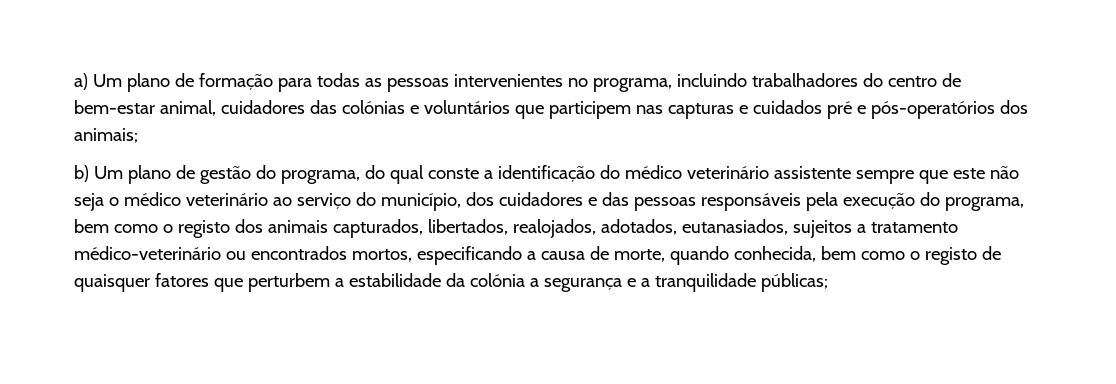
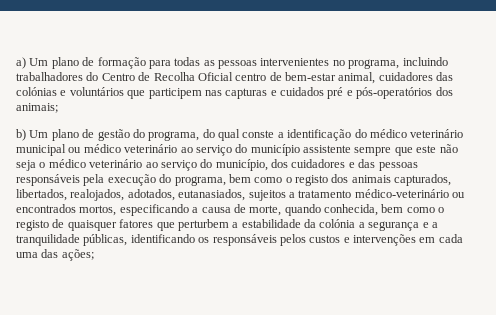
(883, 80) none -> [101,72,233,81] Centro de Recolha Oficial
(769, 172) none -> [16,144,300,156] municipal ou médico veterinário ao serviço do município
[760,273,828,292] públicas; -> [83,234,463,246] [16,249,94,261] públicas, identificando os responsáveis pelos custos e intervenções em cada uma das ações;

